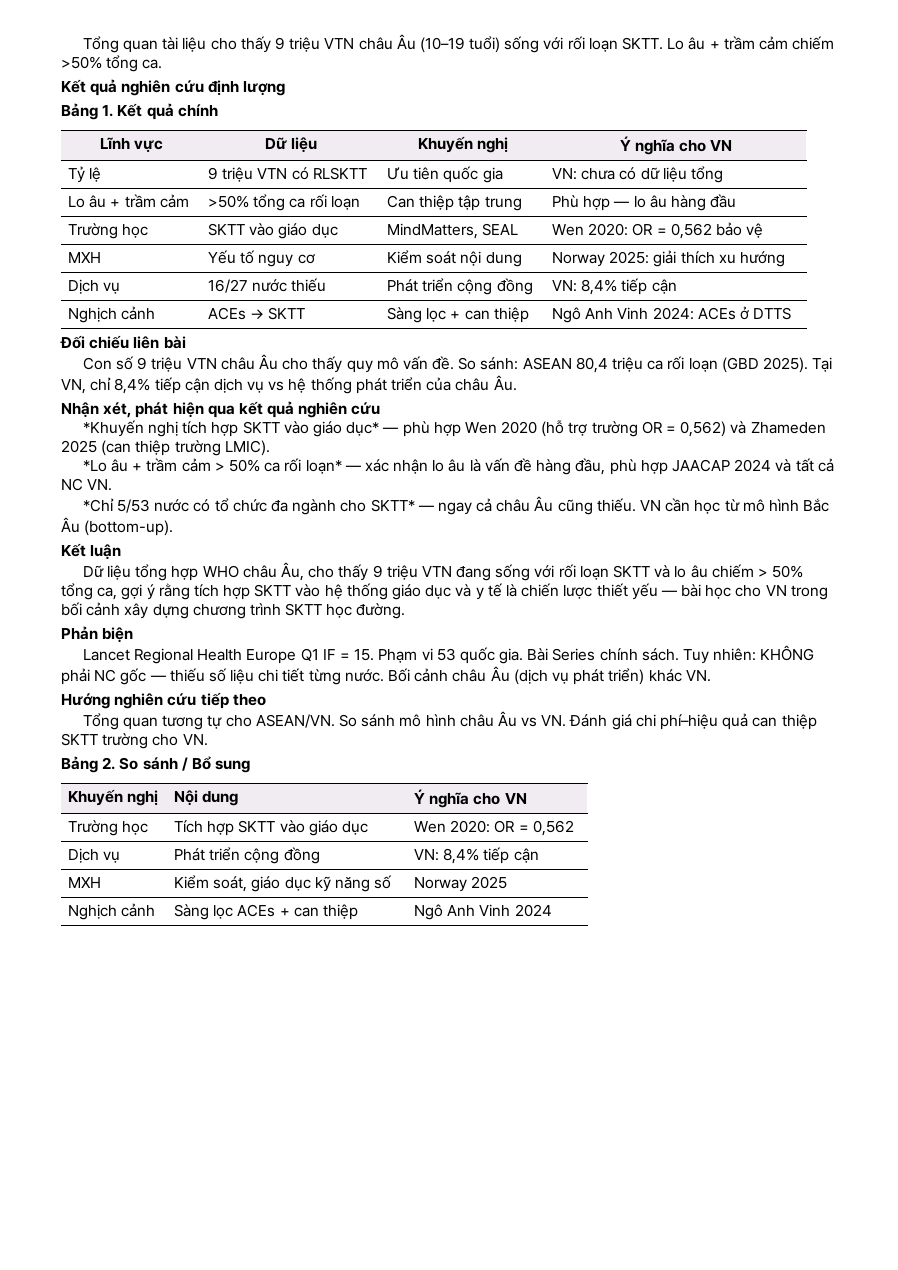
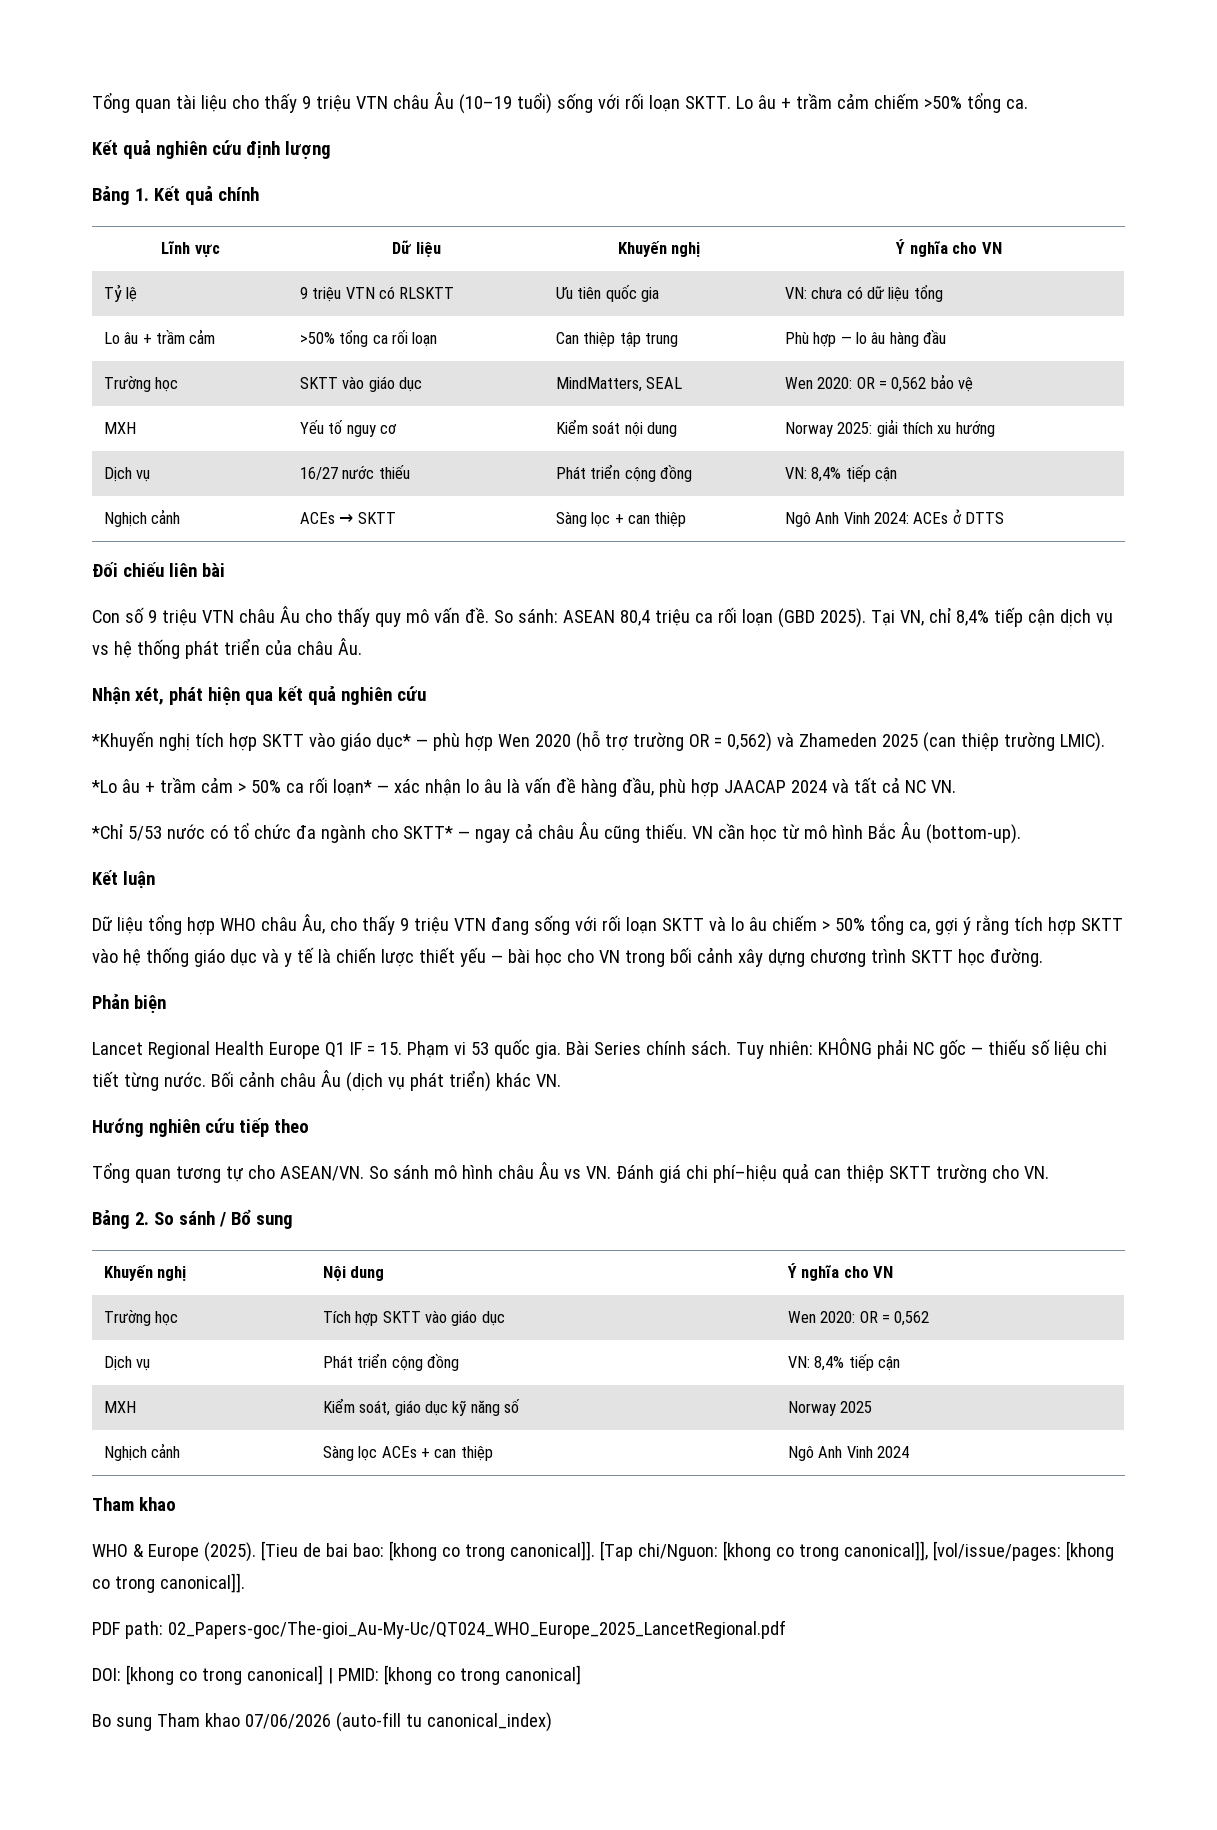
(552, 910) none -> [92,1497,176,1511] [92,1541,1114,1562] [92,1573,245,1593] [92,1620,786,1639] [92,1665,581,1685] [92,1712,552,1732] // Tham khao // WHO & Europe (2025). [Tieu de bai bao: [khong co trong canonical]]. [Tap chi/Nguon: [khong co trong canonical]], [vol/issue/pages: [khong co trong canonical]]. // PDF path: 02_Papers-goc/The-gioi_Au-My-Uc/QT024_WHO_Europe_2025_LancetRegional.pdf // DOI: [khong co trong canonical] | PMID: [khong co trong canonical] // Bo sung Tham khao 07/06/2026 (auto-fill tu canonical_index)

